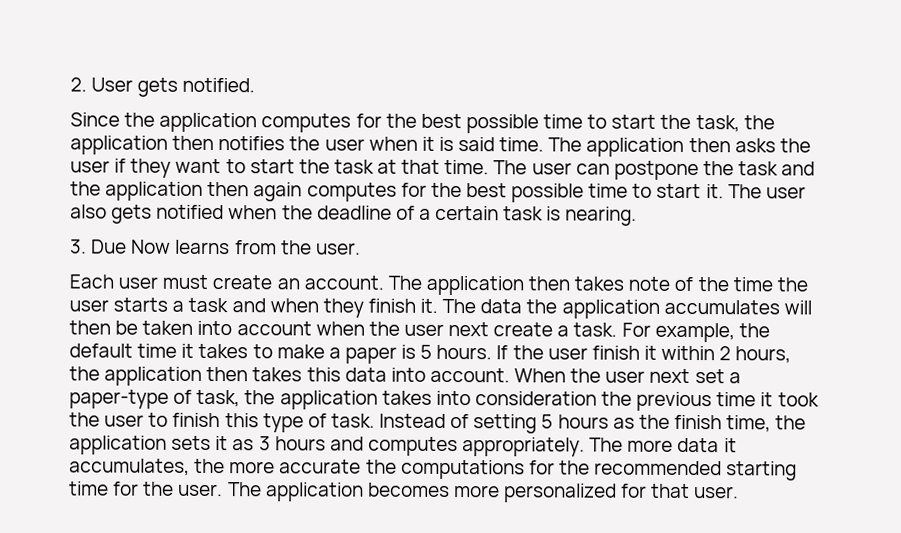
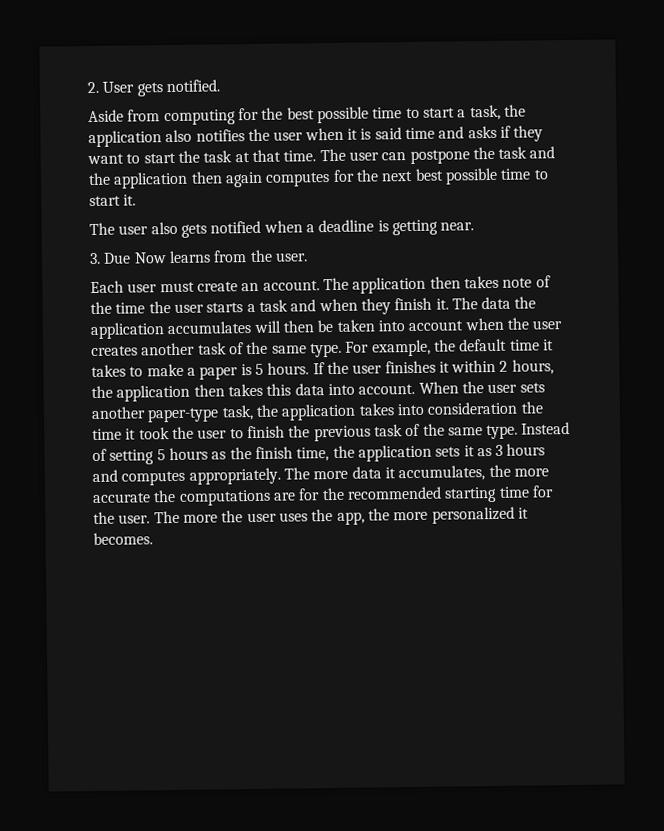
[70,112,775,134] [70,135,215,155] Since the application computes for the best possible time to start the task, the application then -> [88,104,526,126] [88,129,193,148] Aside from computing for the best possible time to start a task, the application also
[499,137,811,157] [70,160,110,173] time. The application then asks the user -> [404,125,497,140] time and asks
(462, 190) none -> [381,170,414,182] next
(724, 191) none -> (137, 200) //
[281,205,638,226] the deadline of a certain task is nearing. -> [305,219,475,236] a deadline is getting near.
[448,321,618,337] next create a task. -> [91,341,342,358] creates another task of the same type.
[591,345,640,360] finish -> [384,360,436,374] finishes
[649,368,741,384] [69,389,193,409] next set a paper-type of -> [519,382,545,393] [91,406,220,423] sets another paper-type
[636,391,713,412] previous -> (543, 407) none
[224,413,375,433] this type of task. -> [288,423,519,442] the previous task of the same type.
(525, 469) none -> [272,492,296,501] are
[265,482,740,503] application becomes more personalized for that user. -> [182,506,529,525] [93,532,153,546] more the user uses the app, the more personalized it becomes.

